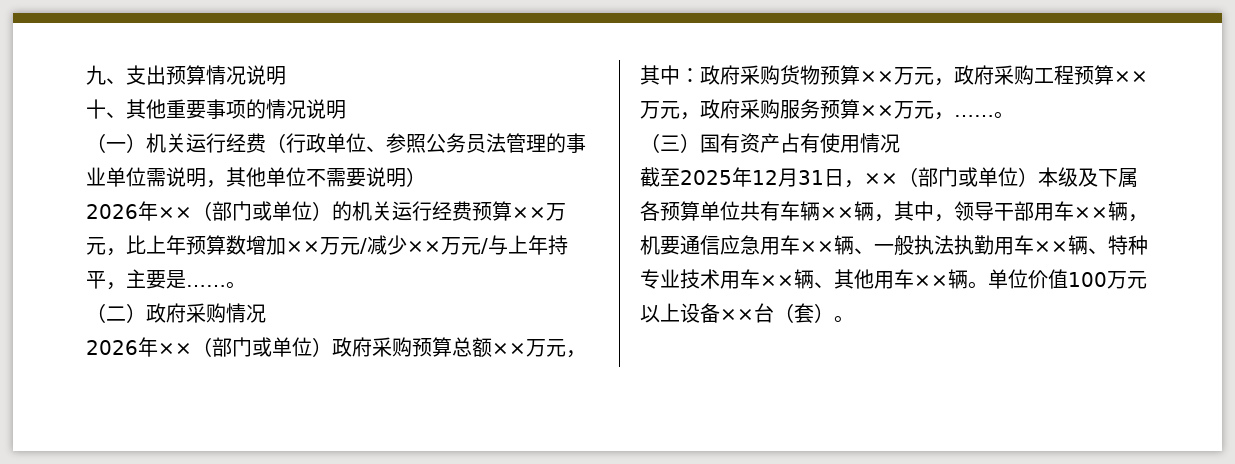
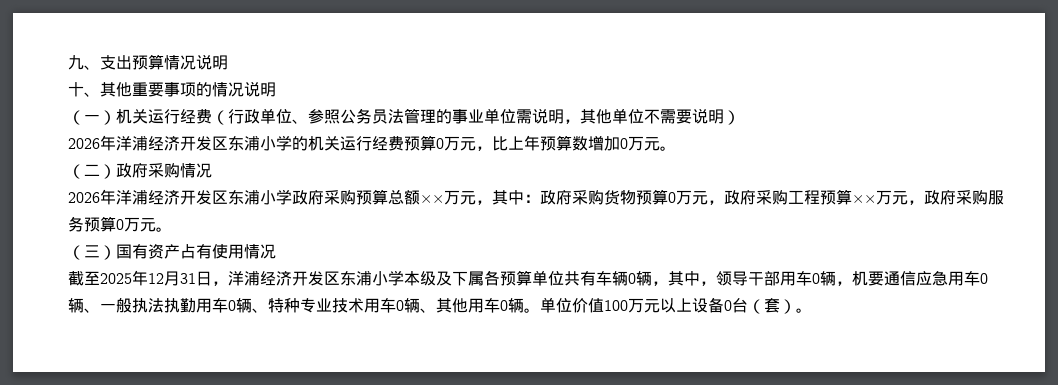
[158,201,332,221] ××（部门或单位） -> [116,135,292,151] 洋浦经济开发区东浦小学
[512,207,546,219] ×× -> [436,138,444,149] 0
[286,235,568,255] [86,269,226,290] ××万元/减少××万元/与上年持平，主要是…… -> [620,136,660,151] 0万元
[158,337,332,357] ××（部门或单位） -> [116,189,292,205] 洋浦经济开发区东浦小学
[860,71,894,83] ×× -> [668,192,676,203] 0
[860,101,994,120] ××万元，…… -> [116,217,156,232] 0万元
[864,167,1038,187] ××（部门或单位） -> [228,270,404,286] 洋浦经济开发区东浦小学
[820,207,854,219] ×× -> [628,273,636,284] 0
[1074,207,1108,219] ×× -> [812,273,820,284] 0
[800,241,834,253] ×× -> [980,273,988,284] 0
[1034,241,1068,253] ×× -> [228,300,236,311] 0
[760,275,794,287] ×× -> [396,300,404,311] 0
[914,275,948,287] ×× -> [500,300,508,311] 0
[720,309,754,321] ×× -> [724,300,732,311] 0

